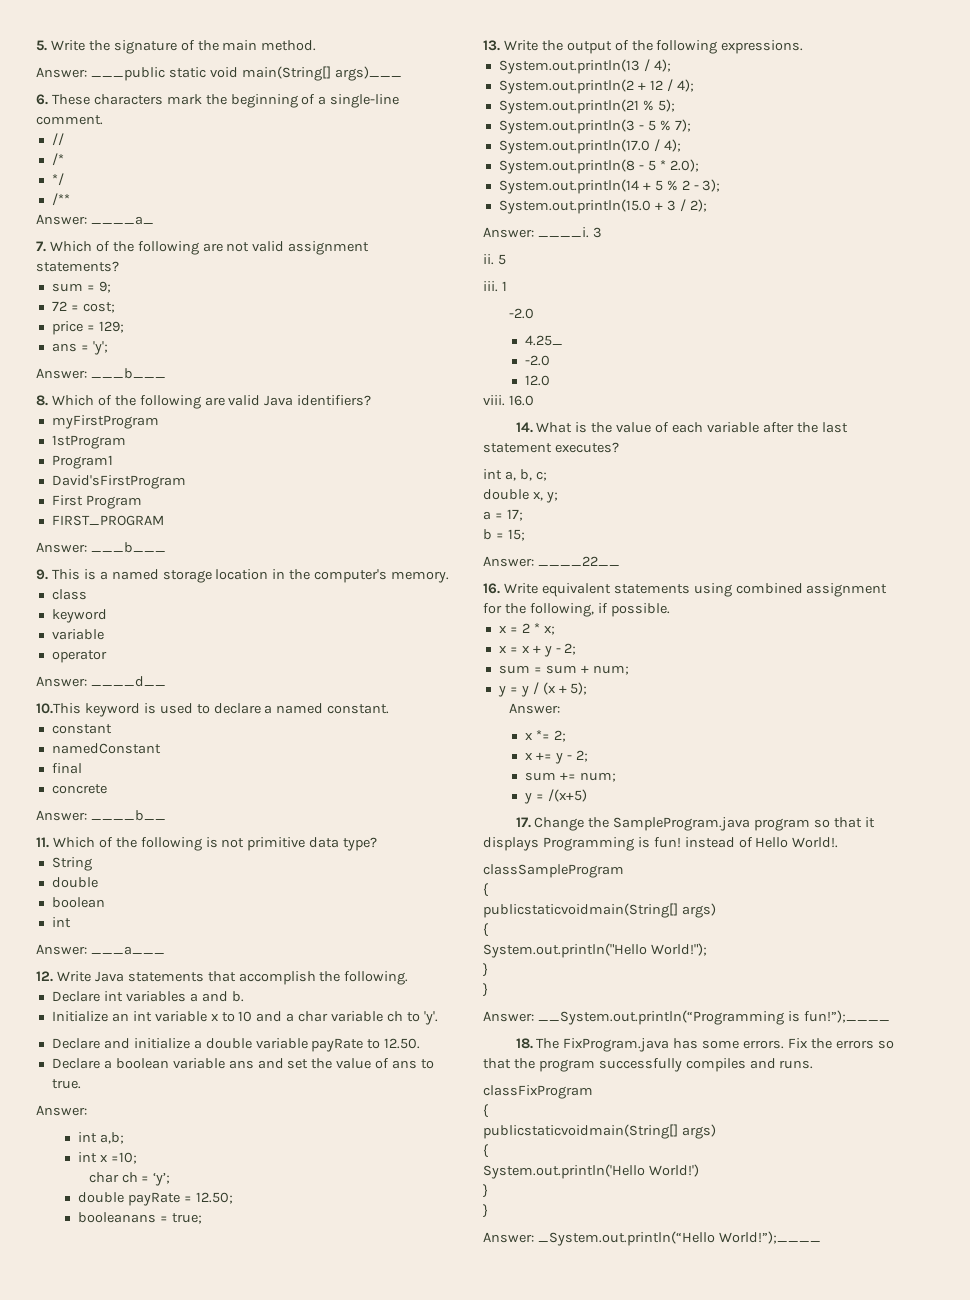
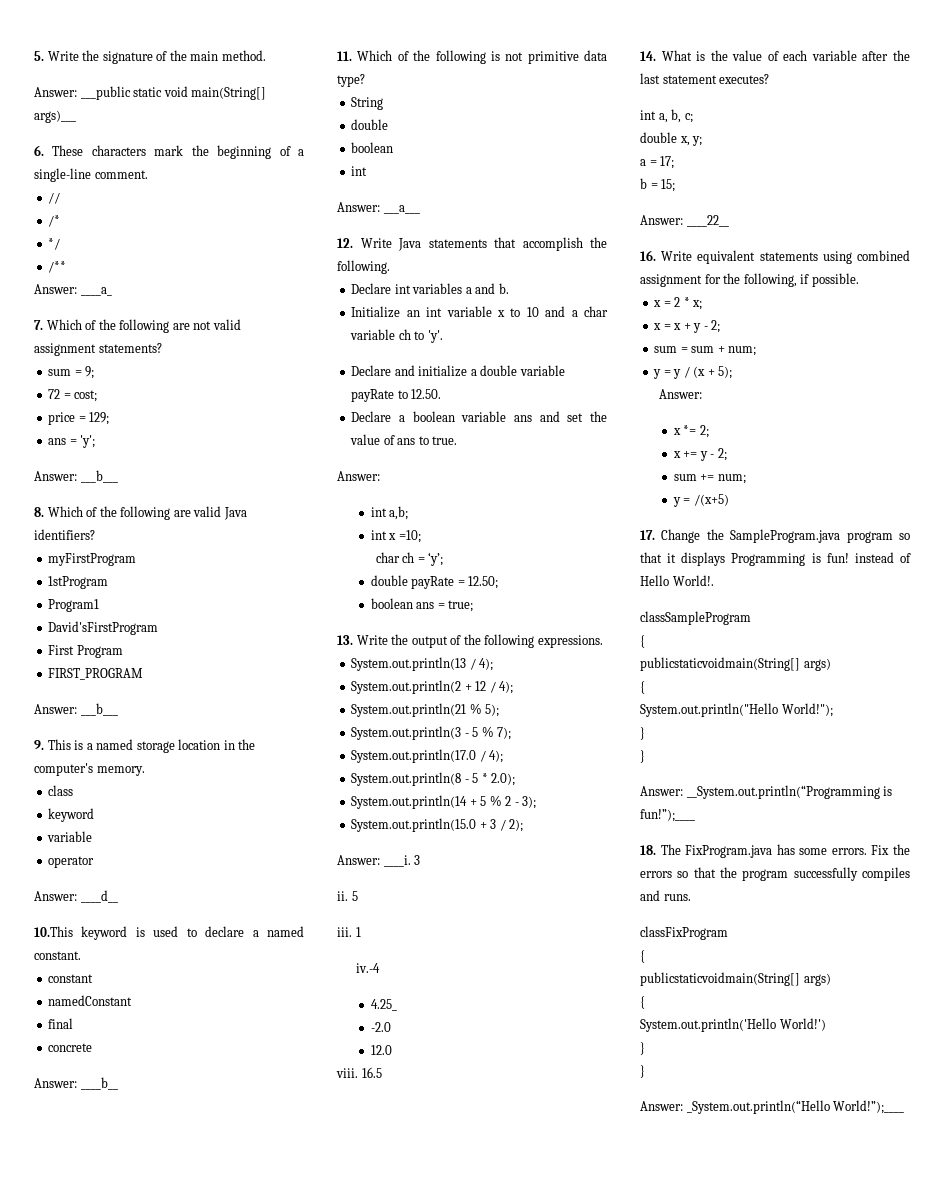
[78,1212,157,1223] booleanans -> [370,598,435,609] boolean ans
[509,308,535,319] -2.0 -> [356,963,381,973] iv.-4
[508,395,534,406] 16.0 -> [361,1067,382,1078] 16.5

